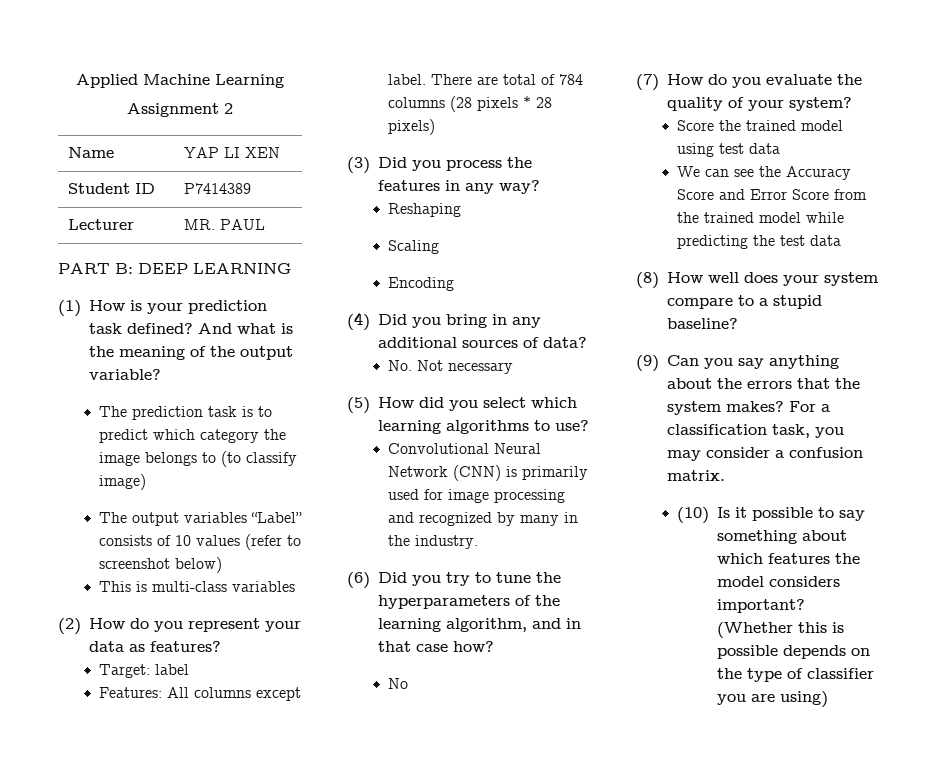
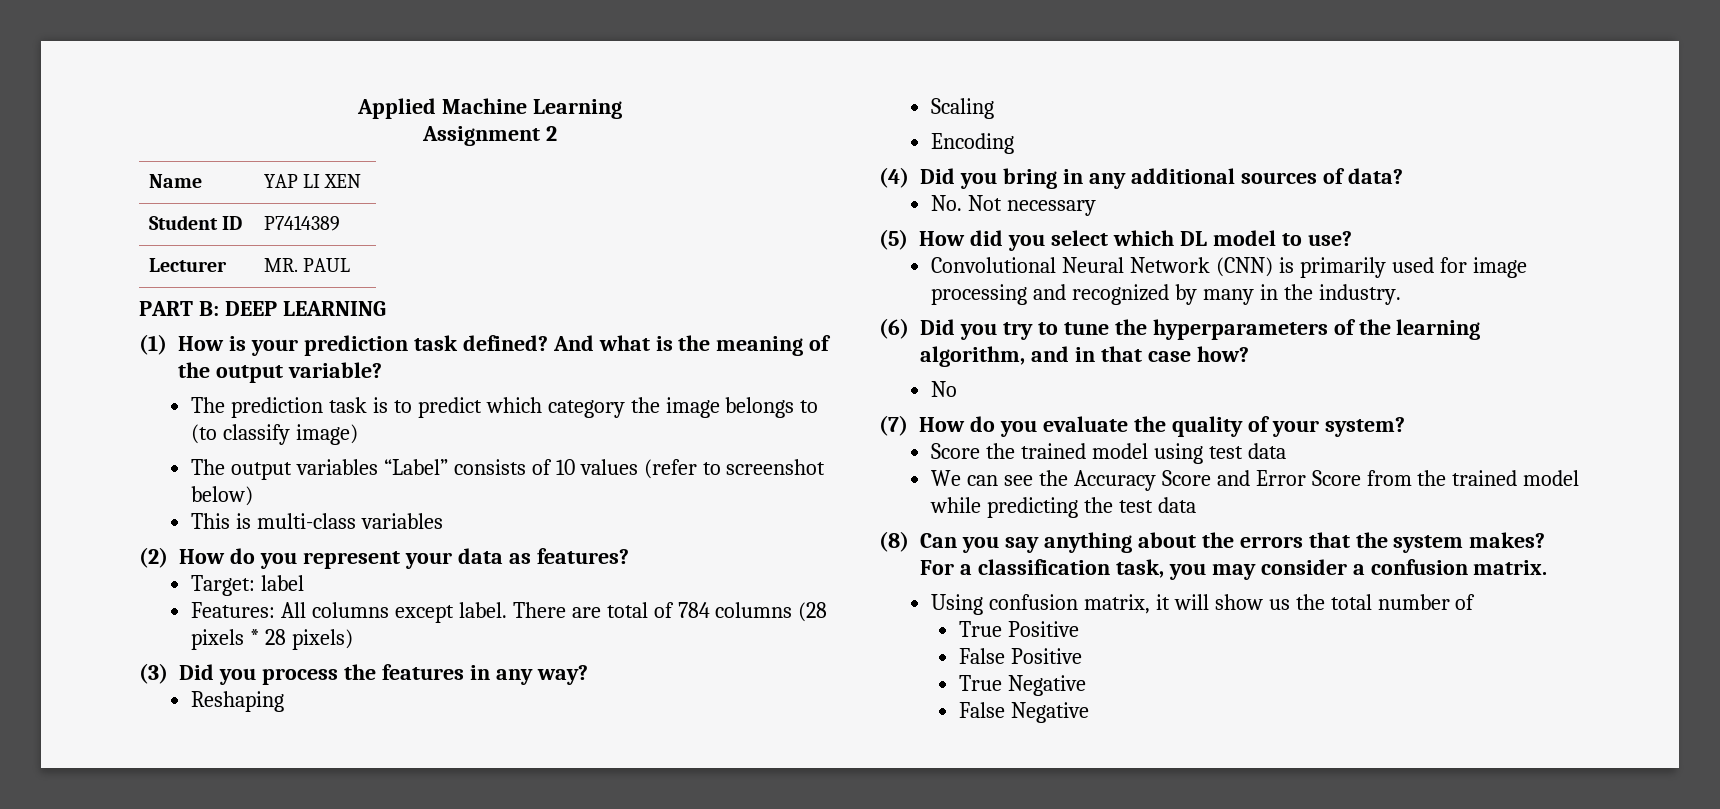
[378,420,529,434] learning algorithms -> [1179,230,1276,246] DL model
[667,272,878,286] [667,295,822,309] [667,318,738,329] [636,355,659,372] How well does your system compare to a stupid baseline? // (9) -> (909, 541) none
[677,507,866,524] [717,530,848,544] [717,553,861,564] [717,576,841,587] [717,599,806,613] [717,622,845,638] [717,645,871,659] [717,668,875,682] [717,691,829,708] (10) Is it possible to say something about which features the model considers important? (Whether this is possible depends on the type of classifier you are using) -> [931,594,1476,615] [958,621,1079,637] [958,648,1082,664] [958,675,1086,696] [958,702,1089,723] Using confusion matrix, it will show us the total number of // True Positive // False Positive // True Negative // False Negative

